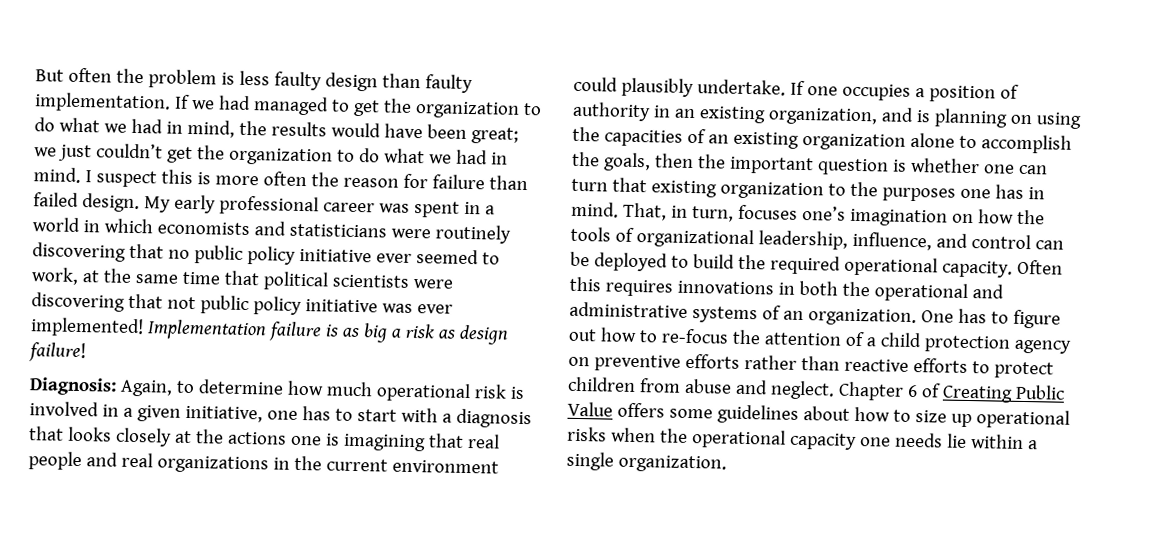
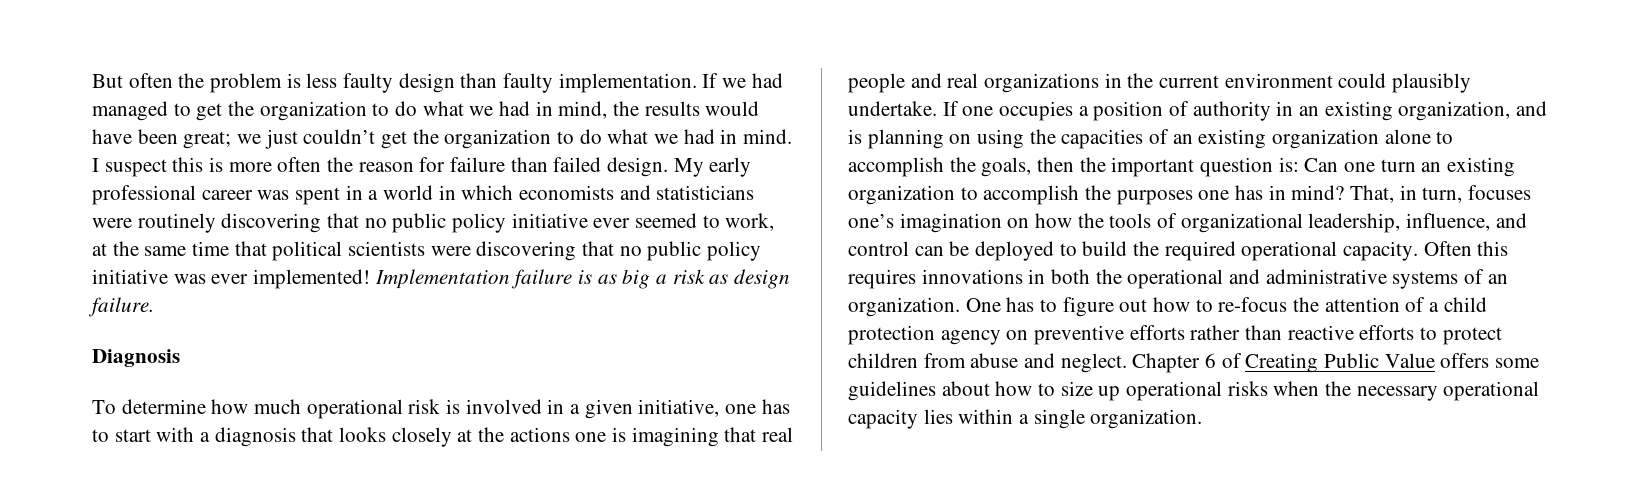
[166,296,196,310] not -> [619,246,642,256] no
[29,342,86,363] [29,377,195,397] failure! // Diagnosis: Again, to -> [88,297,154,317] [92,349,180,367] [92,400,116,414] failure. // Diagnosis // To
[891,157,1048,175] [571,177,647,193] is whether one can turn that -> [1278,157,1442,172] is: Can one turn an
(846, 189) none -> [983,185,1080,205] accomplish
[571,201,619,218] mind. -> [1291,185,1345,200] mind?
(688, 435) none -> [1356,386,1438,401] necessary
[859,432,967,448] one needs lie -> [923,409,953,424] lies

